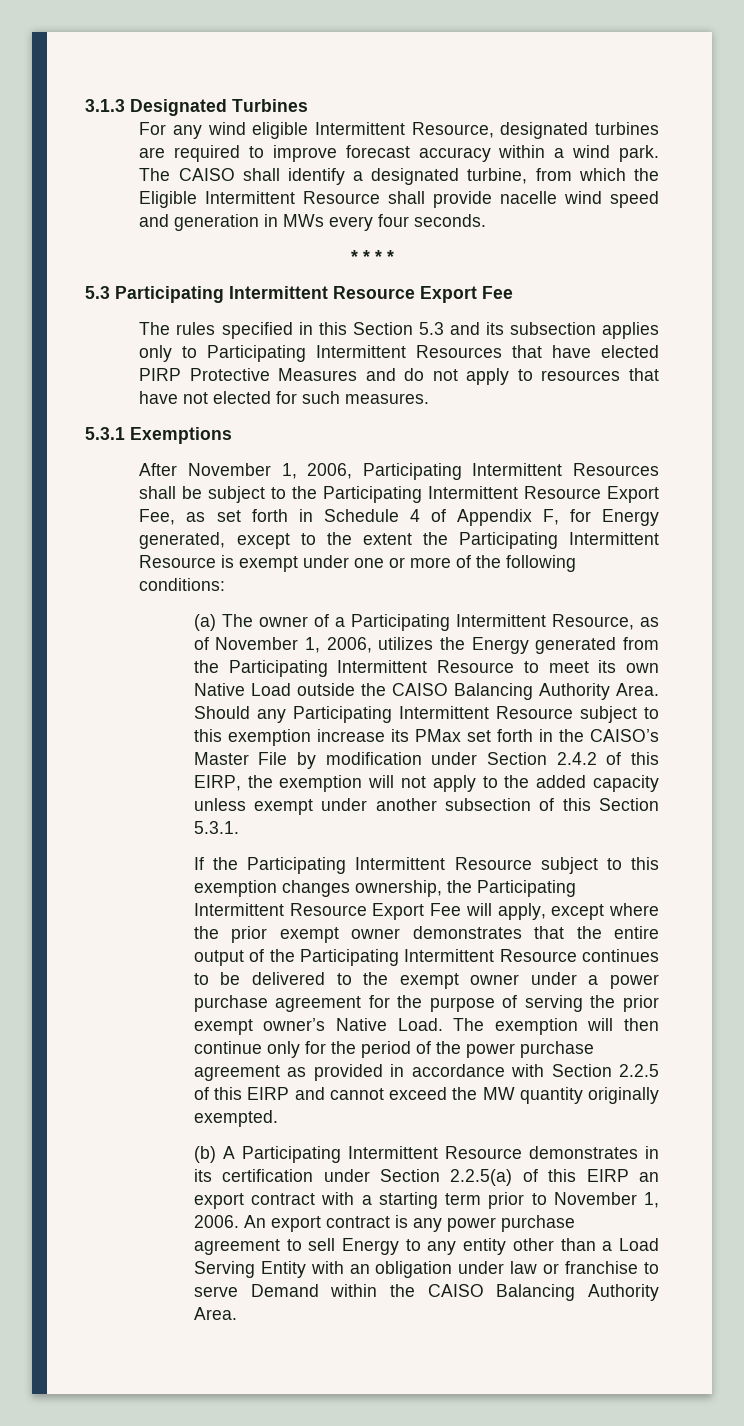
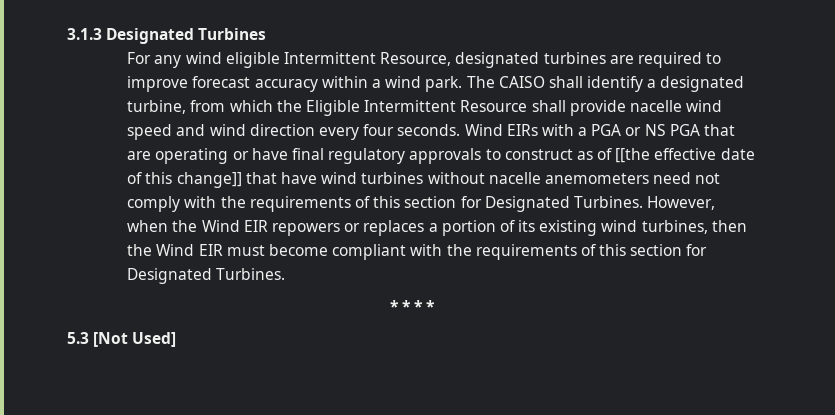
[174,214,325,231] generation in MWs -> [209,124,315,136] wind direction
(487, 220) none -> [464,124,736,136] [127,148,755,164] [127,172,721,188] [127,196,716,212] [127,220,747,236] [127,244,708,260] [127,268,286,284] Wind EIRs with a PGA or NS PGA that are operating or have final regulatory approvals to construct as of [[the effective date of this change]] that have wind turbines without nacelle anemometers need not comply with the requirements of this section for Designated Turbines. However, when the Wind EIR repowers or replaces a portion of its existing wind turbines, then the Wind EIR must become compliant with the requirements of this section for Designated Turbines.
[115,286,513,303] [139,322,660,339] [139,345,659,362] [139,368,659,385] [139,391,430,404] [85,427,232,444] [139,463,659,480] [139,486,659,503] [139,509,659,526] [139,532,659,549] [139,555,577,572] [139,578,226,591] [193,614,659,631] [193,637,659,654] [193,660,659,677] [193,683,660,700] [193,706,659,723] [193,729,659,746] [193,752,659,769] [193,775,659,792] [193,798,659,815] [193,821,239,834] [193,857,659,874] [193,880,576,897] [193,903,659,920] [193,926,660,943] [193,949,659,966] [193,972,659,989] [193,995,660,1012] [193,1018,659,1035] [193,1041,594,1058] [193,1064,660,1081] [193,1087,660,1104] [193,1110,278,1127] [193,1146,659,1163] [193,1169,659,1186] [193,1192,660,1209] [193,1215,575,1232] [193,1238,659,1255] [193,1261,659,1278] [193,1284,660,1301] [193,1307,237,1320] Participating Intermittent Resource Export Fee // The rules specified in this Section 5.3 and its subsection applies only to Participating Intermittent Resources that have elected PIRP Protective Measures and do not apply to resources that have not elected for such measures. // 5.3.1 Exemptions // After November 1, 2006, Participating Intermittent Resources shall be subject to the Participating Intermittent Resource Export Fee, as set forth in Schedule 4 of Appendix F, for Energy generated, except to the extent the Participating Intermittent Resource is exempt under one or more of the following conditions: // (a) The owner of a Participating Intermittent Resource, as of November 1, 2006, utilizes the Energy generated from the Participating Intermittent Resource to meet its own Native Load outside the CAISO Balancing Authority Area. Should any Participating Intermittent Resource subject to this exemption increase its PMax set forth in the CAISO’s Master File by modification under Section 2.4.2 of this EIRP, the exemption will not apply to the added capacity unless exempt under another subsection of this Section 5.3.1. // If the Participating Intermittent Resource subject to this exemption changes ownership, the Participating Intermittent Resource Export Fee will apply, except where the prior exempt owner demonstrates that the entire output of the Participating Intermittent Resource continues to be delivered to the exempt owner under a power purchase agreement for the purpose of serving the prior exempt owner’s Native Load. The exemption will then continue only for the period of the power purchase agreement as provided in accordance with Section 2.2.5 of this EIRP and cannot exceed the MW quantity originally exempted. // (b) A Participating Intermittent Resource demonstrates in its certification under Section 2.2.5(a) of this EIRP an export contract with a starting term prior to November 1, 2006. An export contract is any power purchase agreement to sell Energy to any entity other than a Load Serving Entity with an obligation under law or franchise to serve Demand within the CAISO Balancing Authority Area. -> [93,332,177,347] [Not Used]

